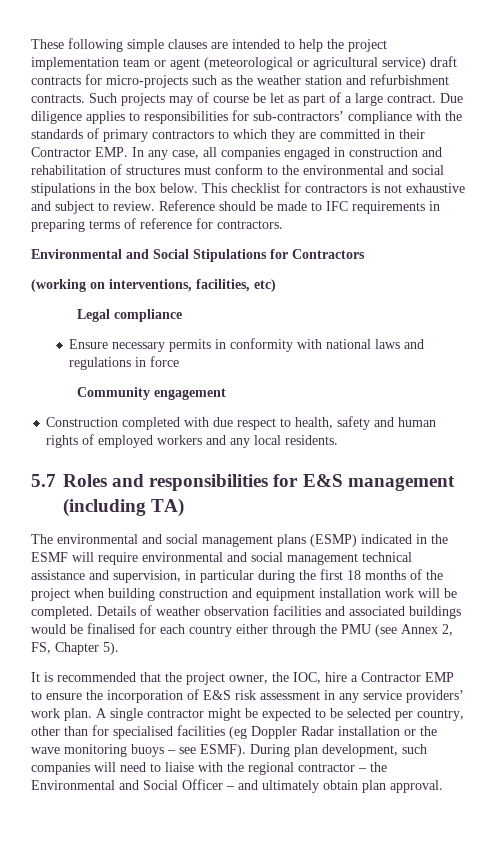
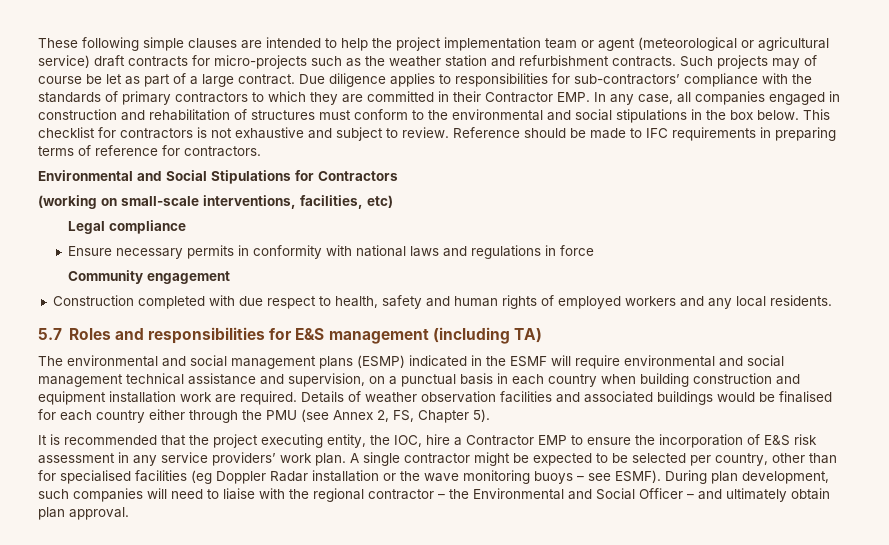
(105, 285) none -> [121,196,199,206] small-scale
[185,569,443,583] [31,588,70,601] in particular during the first 18 months of the project -> [369,373,597,387] on a punctual basis in each country
[418,588,457,598] [31,606,93,619] will be completed. -> [215,391,297,405] are required.
[229,675,268,684] owner, -> [261,434,366,448] executing entity,

